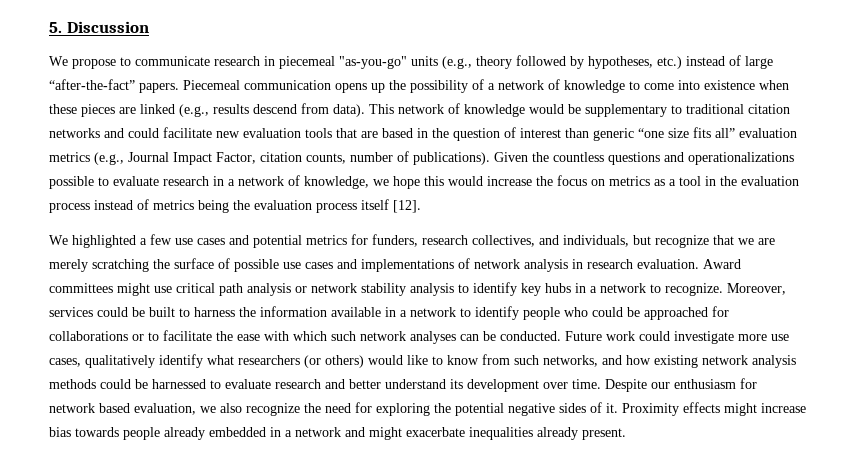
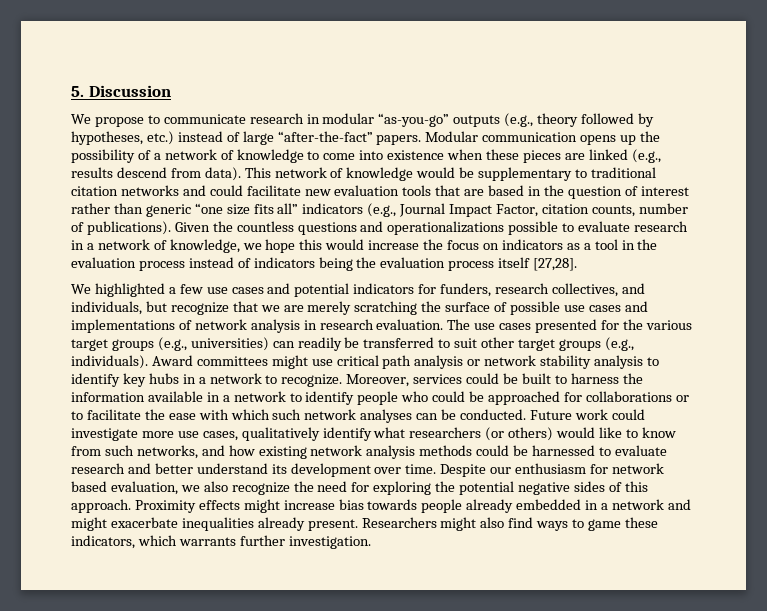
[279,56,438,69] piecemeal "as-you-go" units -> [322,113,501,127] modular “as-you-go” outputs
[183,80,240,90] Piecemeal -> [425,131,479,142] Modular
(561, 133) none -> [71,203,110,214] rather
[739,128,797,138] [49,152,90,162] evaluation metrics -> [302,203,364,214] indicators
[609,176,650,186] metrics -> [501,239,563,250] indicators
[153,200,194,210] metrics -> [253,257,315,268] indicators
[393,200,421,213] [12]. -> [533,258,578,271] [27,28].
[306,235,347,245] metrics -> [353,283,415,294] indicators
(699, 264) none -> [447,319,692,333] [71,337,634,351] [71,355,148,369] The use cases presented for the various target groups (e.g., universities) can readily be transferred to suit other target groups (e.g., individuals).
[606,403,618,413] it. -> [624,481,648,492] [71,499,131,513] this approach.
(626, 434) none -> [361,517,658,531] [71,535,371,549] Researchers might also find ways to game these indicators, which warrants further investigation.

